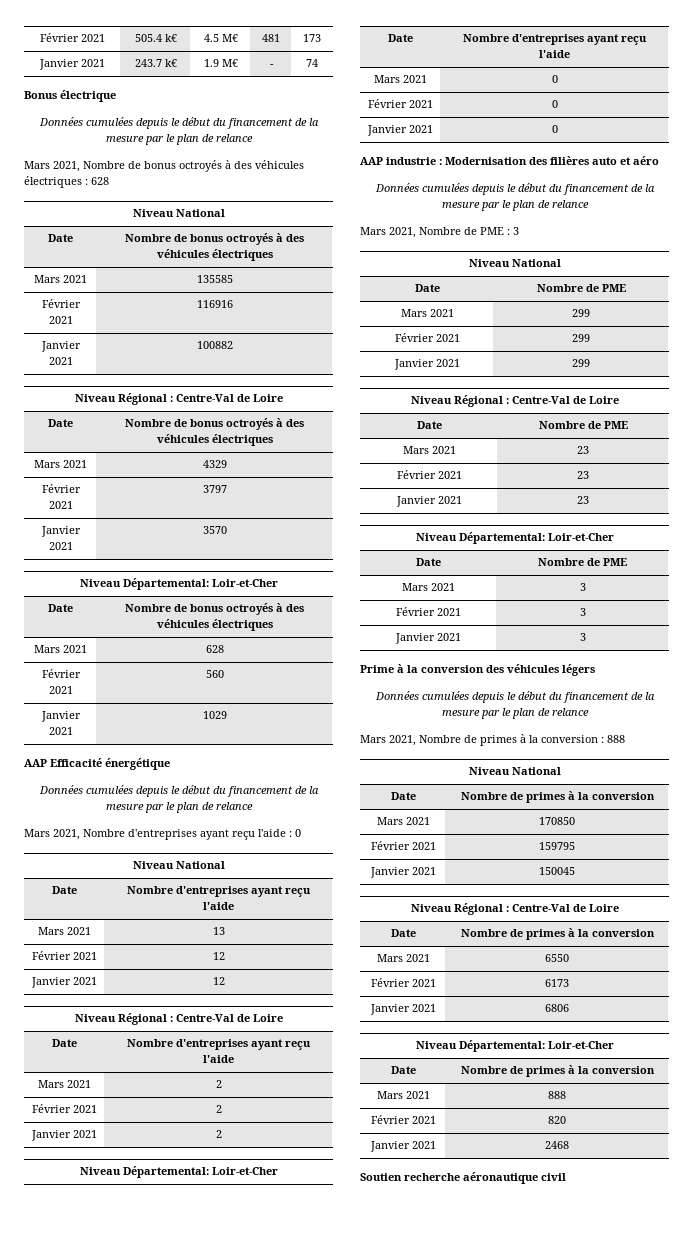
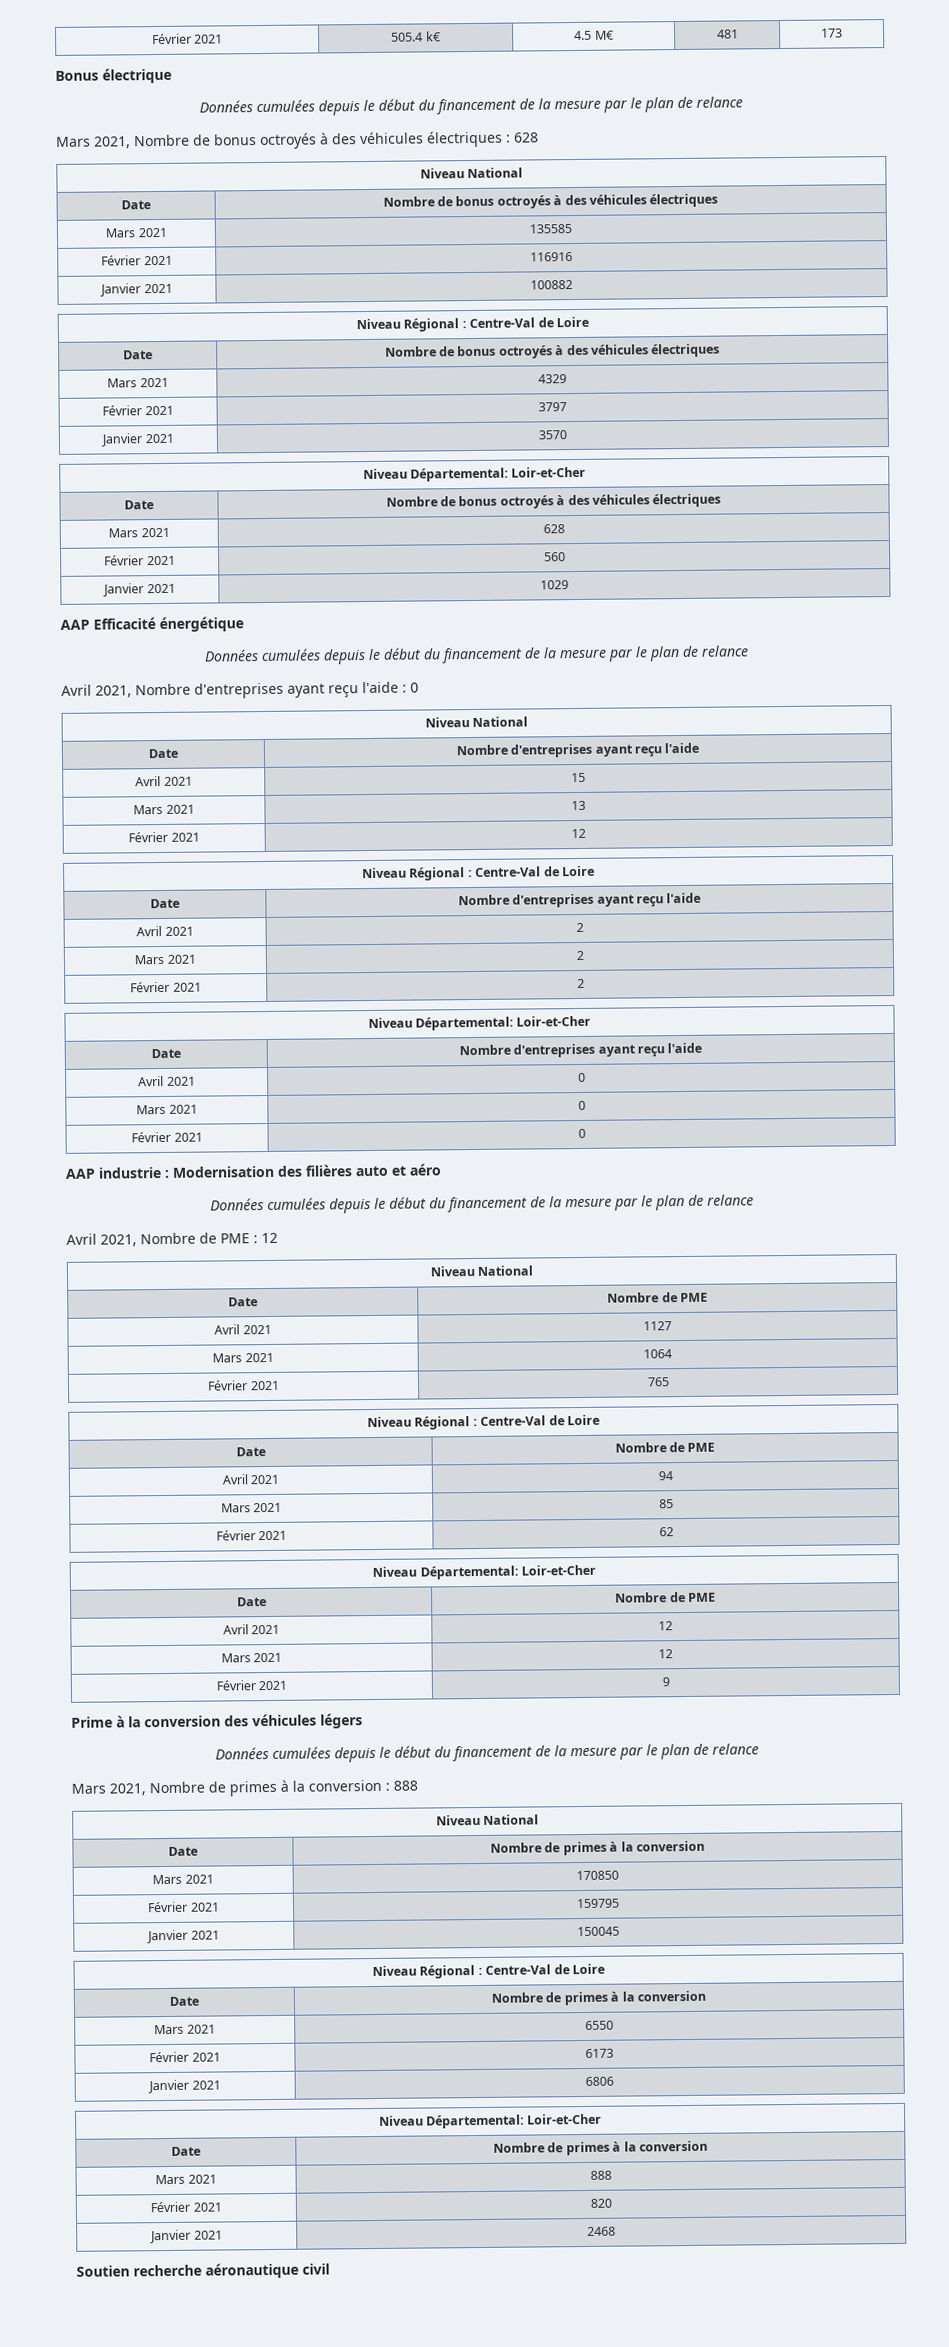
[39,59,105,70] [134,59,177,67] [203,59,238,67] [269,64,274,67] [306,59,318,67] // Janvier 2021 | 243.7 k€ | 1.9 M€ | - | 74 -> (843, 33) none
[24,829,50,837] Mars -> [61,684,92,696] Avril
(234, 906) none -> [135,775,193,787] [571,772,586,783] // Avril 2021 | 15
[31,977,97,988] [212,977,225,985] // Janvier 2021 | 12 -> (586, 833) none
(234, 1059) none -> [136,925,194,937] [575,922,584,933] // Avril 2021 | 2
[31,1130,97,1141] [215,1130,222,1138] // Janvier 2021 | 2 -> (585, 983) none
(570, 54) none -> [138,1075,196,1087] [577,1072,586,1083] // Avril 2021 | 0
[367,125,433,136] [551,125,558,133] // Janvier 2021 | 0 -> (586, 1133) none
[360,227,386,235] Mars -> [66,1233,97,1245] Avril
[513,227,519,235] 3 -> [261,1232,278,1244] 12
[400,309,454,317] [572,309,590,317] [394,333,460,342] [572,334,590,342] [393,359,460,370] [572,359,590,367] // Mars 2021 | 299 // Février 2021 | 299 // Janvier 2021 | 299 -> [214,1324,272,1335] [643,1321,672,1331] [212,1352,274,1363] [643,1349,672,1359] [207,1380,280,1391] [646,1377,670,1387] // Avril 2021 | 1127 // Mars 2021 | 1064 // Février 2021 | 765
[402,446,456,454] [577,446,589,454] [396,470,462,479] [577,471,589,479] [395,496,462,507] [577,496,589,504] // Mars 2021 | 23 // Février 2021 | 23 // Janvier 2021 | 23 -> [221,1474,280,1485] [657,1471,673,1481] [220,1502,283,1513] [658,1499,674,1509] [215,1530,288,1541] [658,1527,674,1537] // Avril 2021 | 94 // Mars 2021 | 85 // Février 2021 | 62
[402,583,455,591] [579,583,586,591] [396,607,461,616] [579,608,586,616] [395,633,461,644] [579,633,586,641] // Mars 2021 | 3 // Février 2021 | 3 // Janvier 2021 | 3 -> [222,1624,281,1635] [658,1621,673,1631] [220,1652,283,1663] [658,1649,673,1659] [215,1680,288,1691] [661,1677,670,1687] // Avril 2021 | 12 // Mars 2021 | 12 // Février 2021 | 9

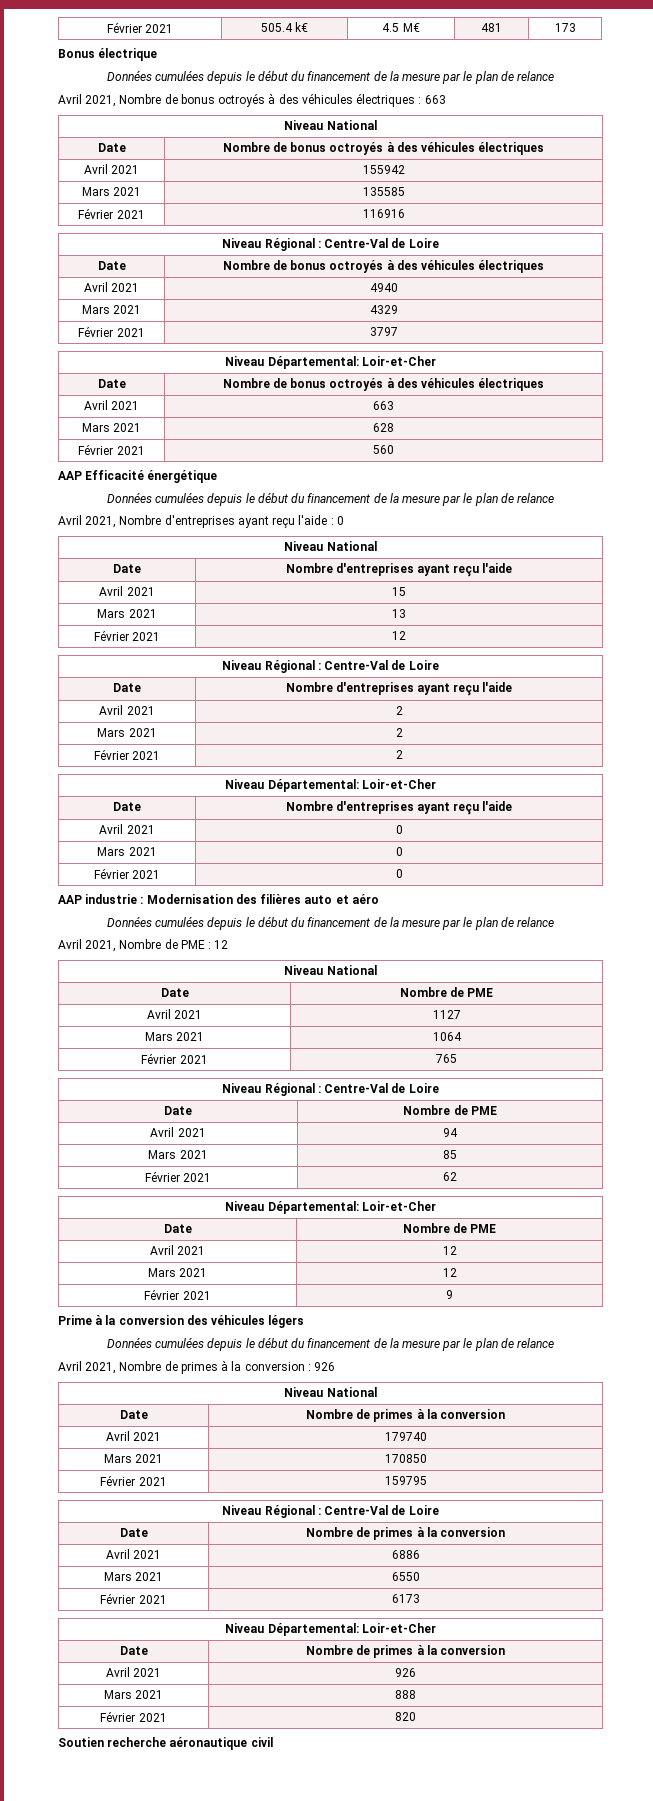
[56,136,91,147] Mars -> [58,94,82,104] Avril
[514,132,539,143] 628 -> [424,95,446,104] 663
(719, 200) none -> [83,164,140,174] [362,165,405,174] // Avril 2021 | 155942
[100,283,173,297] [530,280,573,290] // Janvier 2021 | 100882 -> (405, 213) none
(721, 350) none -> [83,282,140,292] [369,283,398,292] // Avril 2021 | 4940
[101,433,174,447] [538,430,567,440] // Janvier 2021 | 3570 -> (398, 331) none
(722, 500) none -> [83,400,140,410] [372,401,394,410] // Avril 2021 | 663
[103,583,176,597] [540,580,569,590] // Janvier 2021 | 1029 -> (394, 449) none
[71,1783,106,1794] Mars -> [58,1361,82,1371] Avril
[393,1780,418,1791] 888 -> [314,1362,336,1371] 926
(705, 1846) none -> [105,1431,162,1441] [384,1432,427,1441] // Avril 2021 | 179740
[147,1929,220,1944] [577,1926,620,1937] // Janvier 2021 | 150045 -> (427, 1480) none
(706, 1996) none -> [105,1549,162,1559] [391,1550,420,1559] // Avril 2021 | 6886
[148,2079,221,2094] [585,2076,614,2086] // Janvier 2021 | 6806 -> (420, 1598) none
(708, 2146) none -> [105,1667,162,1677] [394,1668,416,1677] // Avril 2021 | 926
[150,2229,223,2244] [587,2226,616,2236] // Janvier 2021 | 2468 -> (416, 1716) none

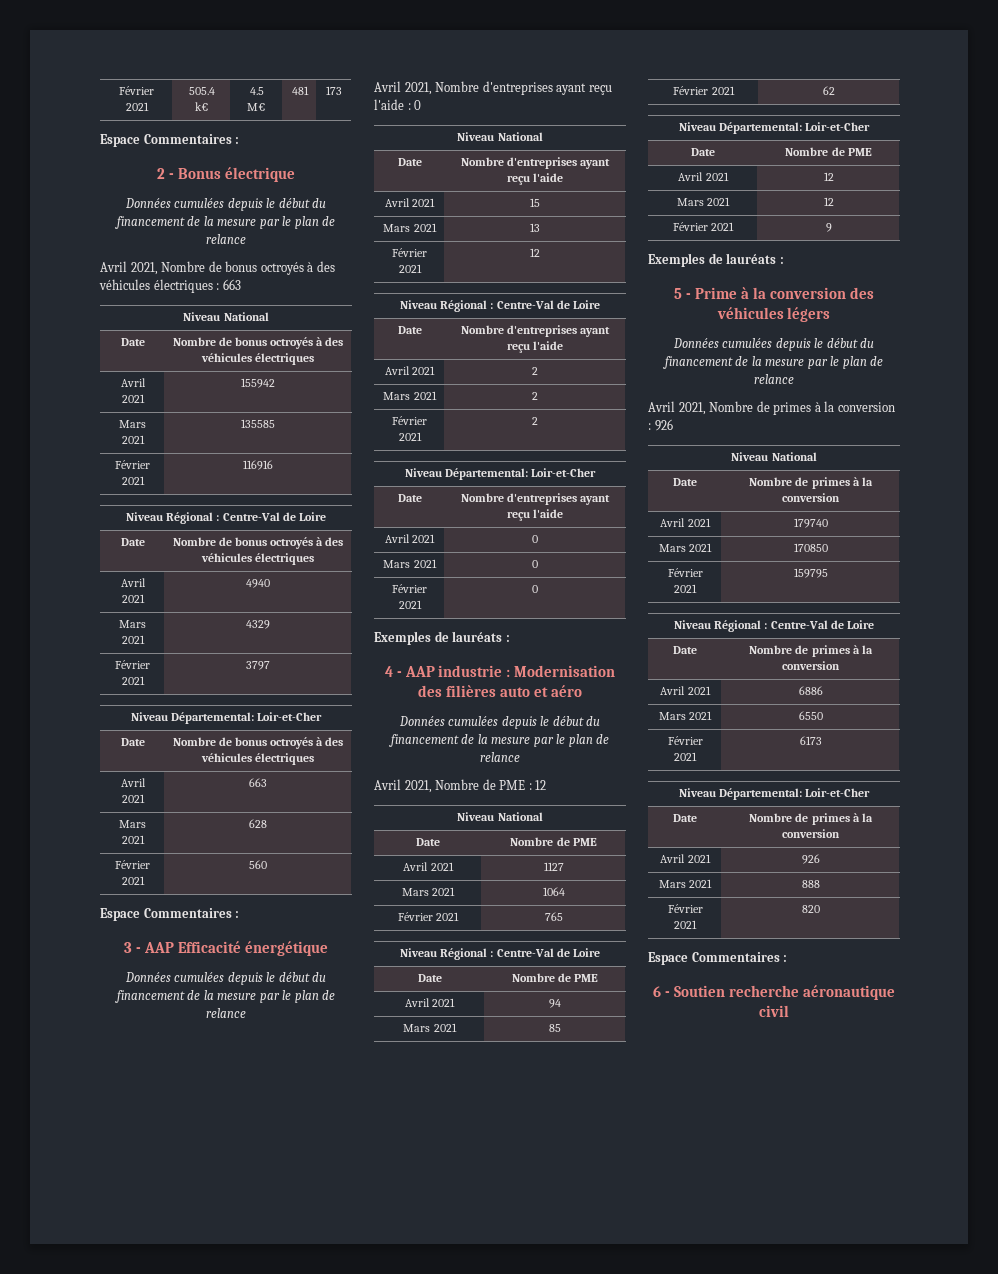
(576, 27) none -> [100,134,240,147] [157,168,175,179] Espace Commentaires : // 2 -
(394, 449) none -> [100,908,240,921] [124,942,142,953] Espace Commentaires : // 3 -
(403, 873) none -> [374,631,510,645] [384,666,402,677] Exemples de lauréats : // 4 -
(453, 1294) none -> [648,253,784,267] [674,288,692,299] Exemples de lauréats : // 5 -
(416, 1716) none -> [648,952,788,965] [653,986,671,997] Espace Commentaires : // 6 -

